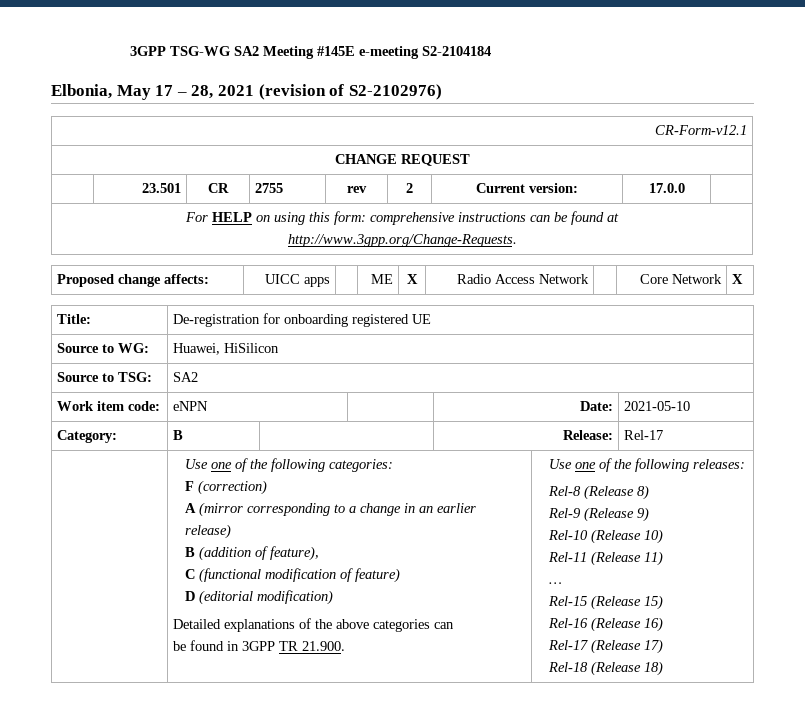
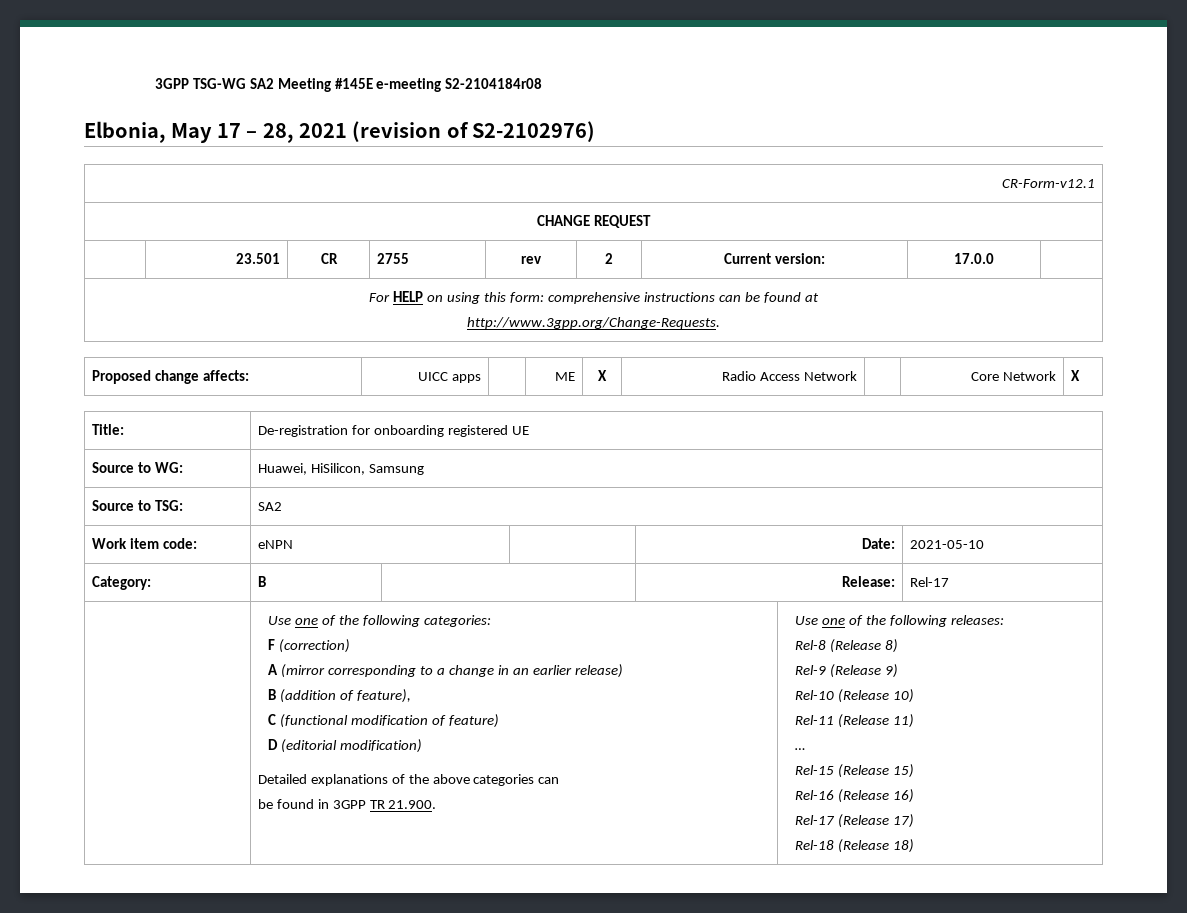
[422,46,492,56] S2-2104184 -> [445,78,543,89] S2-2104184r08
[224,343,280,353] HiSilicon -> [310,463,424,475] HiSilicon, Samsung

